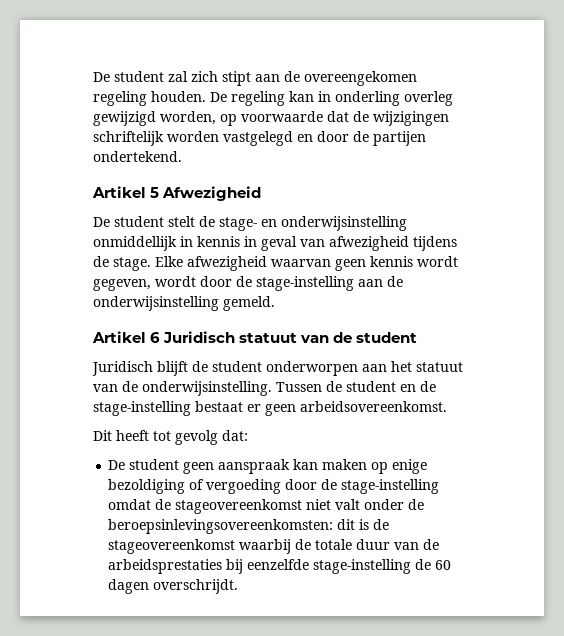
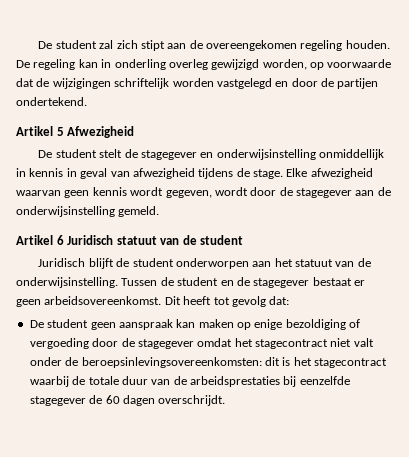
[219,217,257,231] stage- -> [140,150,197,160] stagegever
[256,276,354,291] stage-instelling -> [296,188,352,198] stagegever
[93,401,191,416] stage-instelling -> [253,278,310,288] stagegever
(447, 406) // -> (162, 300) none
[341,479,440,494] [108,499,303,514] stage-instelling omdat de stageovereenkomst -> [137,338,328,349] stagegever omdat het stagecontract
[373,519,390,530] [108,539,236,554] de stageovereenkomst -> [293,357,387,368] het stagecontract
[313,559,412,574] stage-instelling -> [29,396,86,406] stagegever

